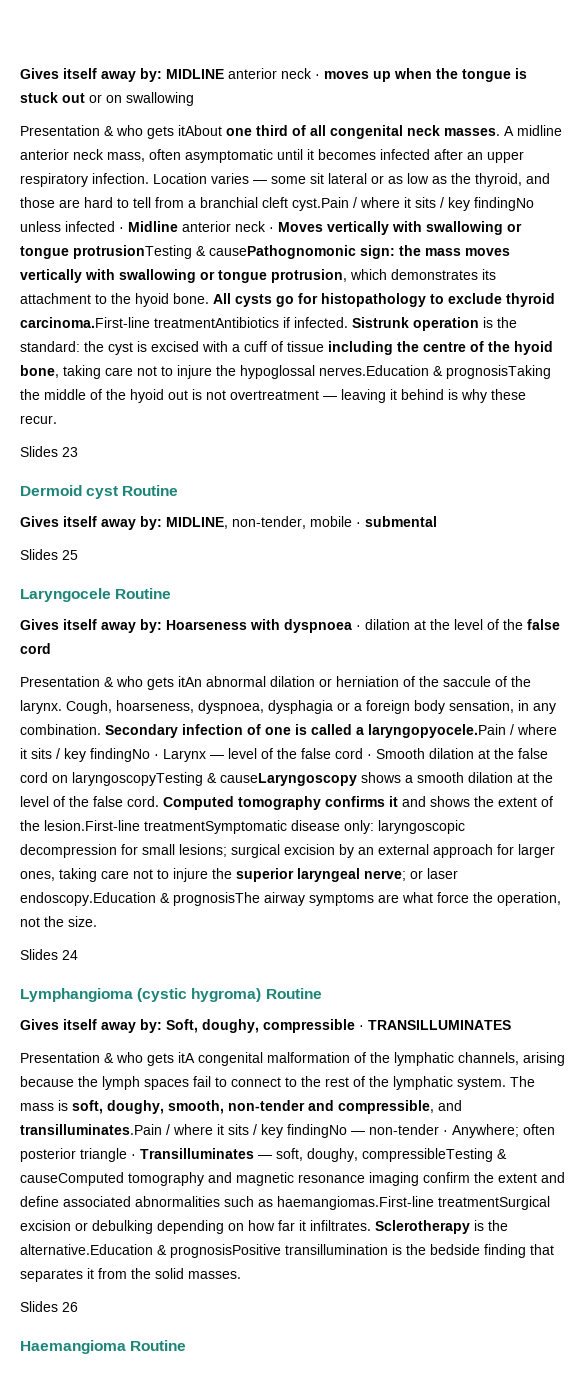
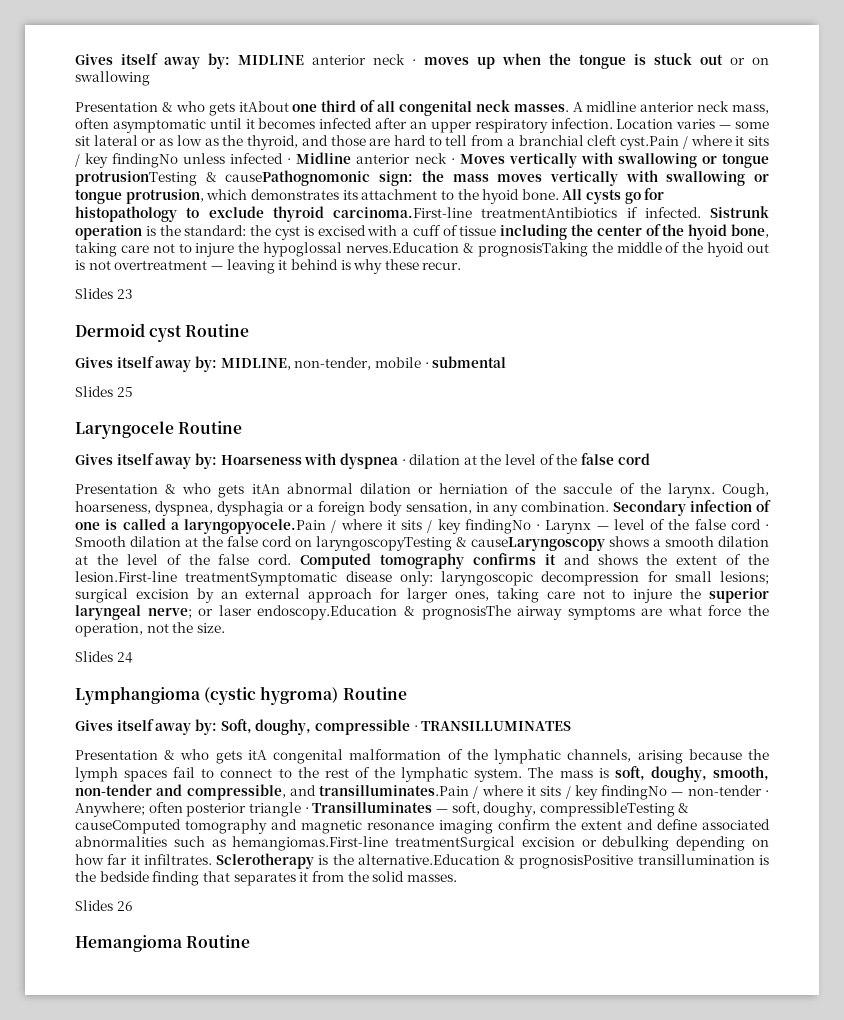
[423,342,466,352] centre -> [596,225,642,236] center
[284,619,352,633] dyspnoea -> [339,453,398,469] dyspnea
[198,700,264,714] dyspnoea, -> [155,501,214,516] dyspnea,
[277,1196,434,1210] haemangiomas.First-line -> [232,836,389,851] hemangiomas.First-line
[20,1340,126,1354] Haemangioma -> [75,935,183,952] Hemangioma

